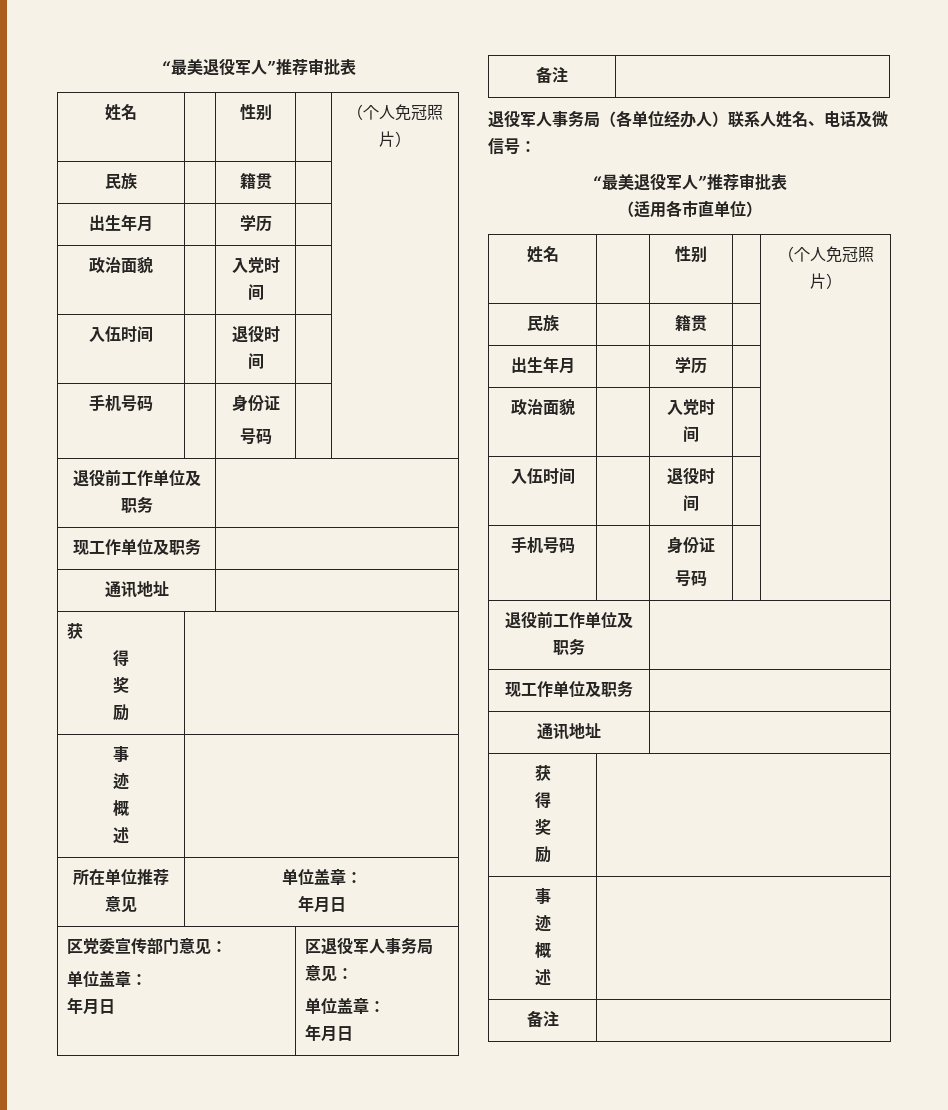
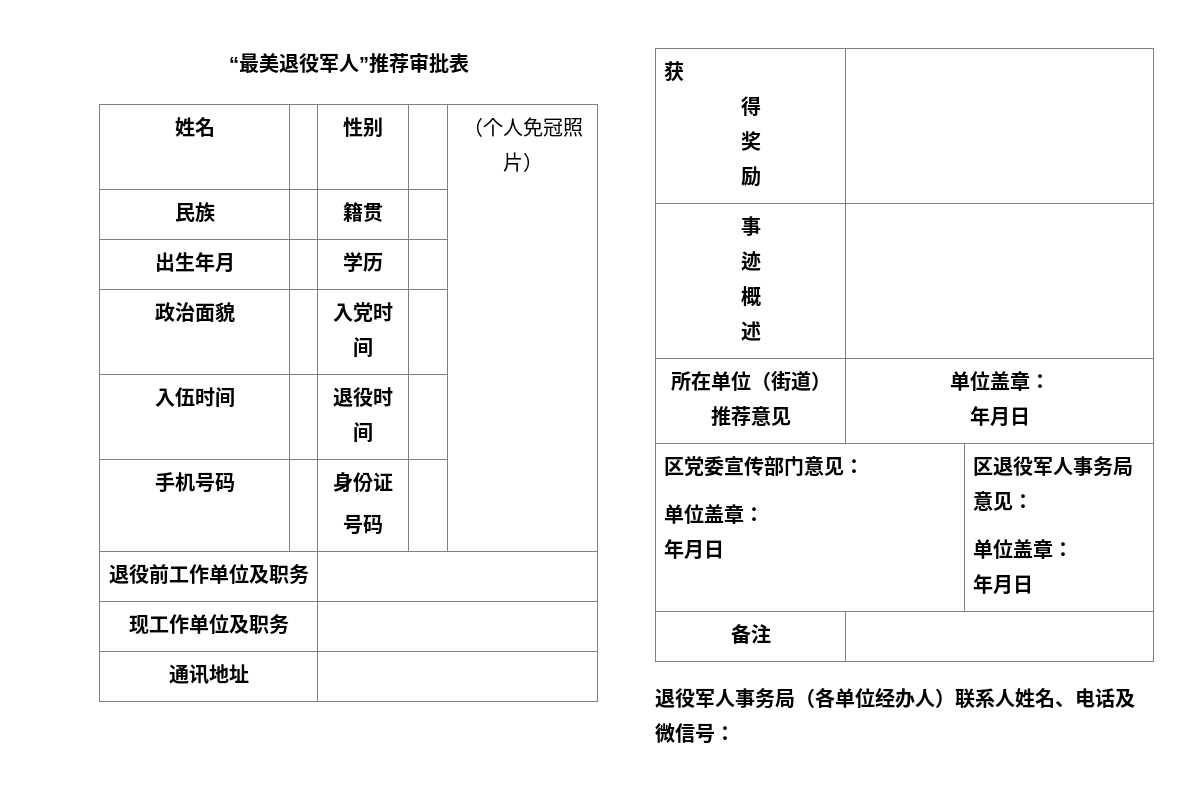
(137, 877) none -> [750,371,831,391] （街道）
[592,173,787,191] [617,200,762,218] [526,245,559,263] [675,245,707,263] [777,246,874,263] [809,273,842,289] [526,314,559,332] [675,314,707,332] [510,356,575,374] [675,356,707,374] [510,398,575,416] [667,399,715,415] [683,426,699,442] [510,468,575,484] [667,467,715,485] [683,495,699,511] [510,536,575,554] [667,536,715,553] [675,570,707,587] [505,611,633,629] [553,638,585,655] [505,680,633,697] [537,723,601,740] [534,765,551,781] [534,792,551,808] [534,818,551,835] [534,846,551,863] [534,887,551,904] [534,915,551,932] [534,942,551,958] [534,969,551,986] [526,1010,559,1028] // “最美退役军人”推荐审批表 // （适用各市直单位） // 姓名 | | 性别 | | （个人免冠照片） // 民族 | | 籍贯 | | // 出生年月 | | 学历 | | // 政治面貌 | | 入党时间 | | // 入伍时间 | | 退役时间 | | // 手机号码 | | 身份证 // 号码 | | // 退役前工作单位及职务 | // 现工作单位及职务 | // 通讯地址 | // 获 // 得 // 奖 // 励 | // 事 // 迹 // 概 // 述 | // 备注 | -> (735, 733) none

